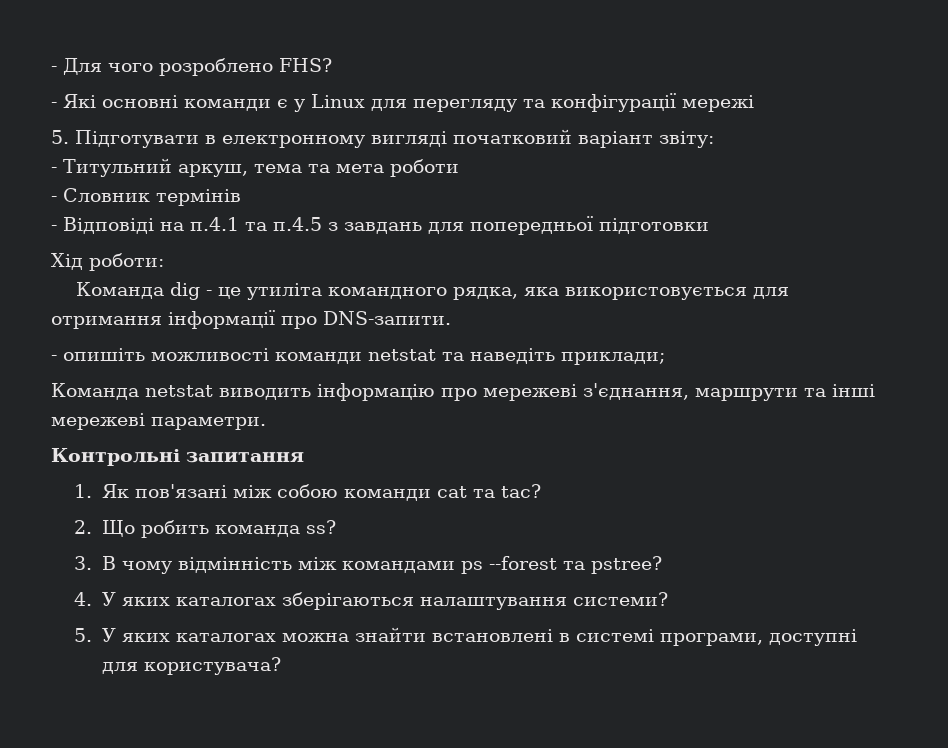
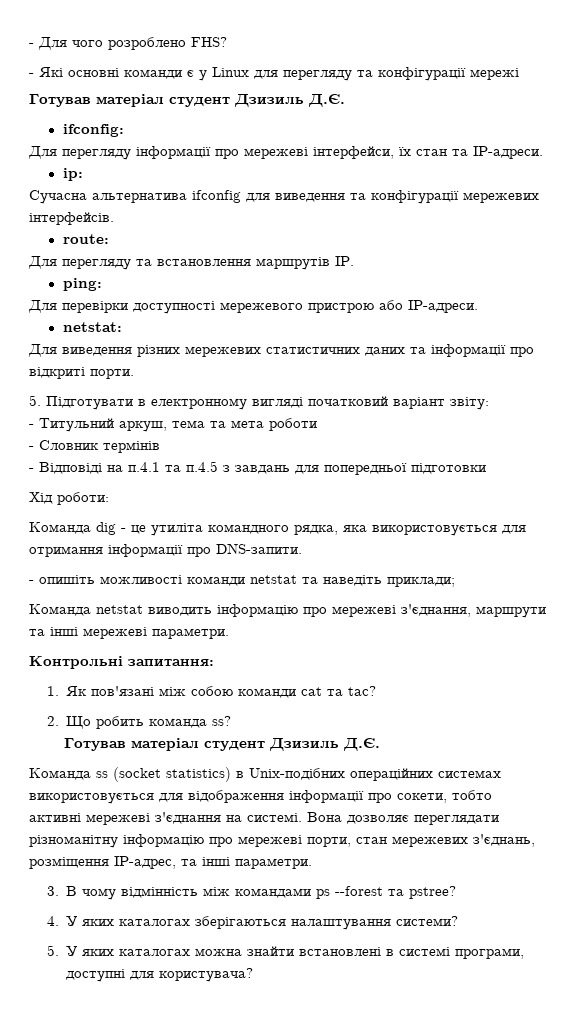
(754, 103) none -> [29,94,345,107] [62,124,124,137] [28,146,543,160] [62,168,83,181] [29,190,539,204] [29,212,114,225] [62,234,109,244] [28,256,354,270] [62,278,102,291] [28,300,478,314] [62,322,122,332] [28,344,534,357] [29,367,134,379] // Готував матеріал студент Дзизиль Д.Є. // ifconfig: // Для перегляду інформації про мережеві інтерфейси, їх стан та IP-адреси. // ip: // Сучасна альтернатива ifconfig для виведення та конфігурації мережевих інтерфейсів. // route: // Для перегляду та встановлення маршрутів IP. // ping: // Для перевірки доступності мережевого пристрою або IP-адреси. // netstat: // Для виведення різних мережевих статистичних даних та інформації про відкриті порти.
[186,451,304,463] запитання -> [128,659,214,666] запитання:
(336, 527) none -> [64,738,381,751] [29,767,501,782] [29,790,492,804] [29,812,499,825] [29,834,535,848] [29,856,312,869] // Готував матеріал студент Дзизиль Д.Є. // Команда ss (socket statistics) в Unix-подібних операційних системах використовується для відображення інформації про сокети, тобто активні мережеві з'єднання на системі. Вона дозволяє переглядати різноманітну інформацію про мережеві порти, стан мережевих з'єднань, розміщення IP-адрес, та інші параметри.

